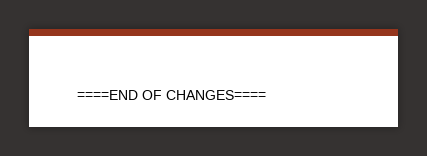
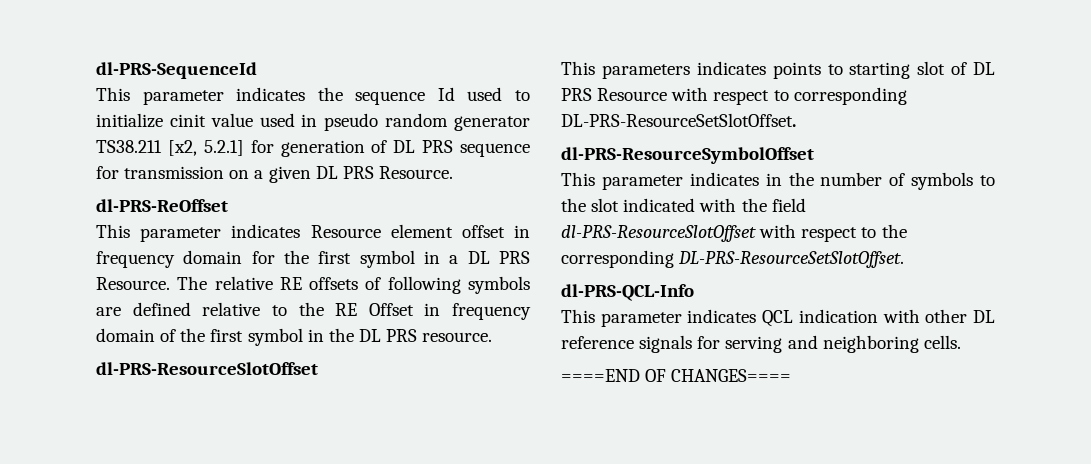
(77, 95) none -> [96,62,257,79] [96,87,530,105] [96,113,530,131] [96,140,530,157] [96,166,453,183] [96,199,228,212] [96,224,530,242] [96,250,530,268] [96,276,530,294] [96,302,531,320] [96,328,493,346] [96,362,318,375] [561,61,995,79] [561,87,907,105] [561,113,796,127] [561,147,814,164] [561,172,995,190] [561,198,806,212] [561,224,907,242] [561,250,905,268] [561,284,694,301] [561,309,995,327] [561,335,961,353] dl-PRS-SequenceId // This parameter indicates the sequence Id used to initialize cinit value used in pseudo random generator TS38.211 [x2, 5.2.1] for generation of DL PRS sequence for transmission on a given DL PRS Resource. // dl-PRS-ReOffset // This parameter indicates Resource element offset in frequency domain for the first symbol in a DL PRS Resource. The relative RE offsets of following symbols are defined relative to the RE Offset in frequency domain of the first symbol in the DL PRS resource. // dl-PRS-ResourceSlotOffset // This parameters indicates points to starting slot of DL PRS Resource with respect to corresponding DL-PRS-ResourceSetSlotOffset. // dl-PRS-ResourceSymbolOffset // This parameter indicates in the number of symbols to the slot indicated with the field dl-PRS-ResourceSlotOffset with respect to the corresponding DL-PRS-ResourceSetSlotOffset. // dl-PRS-QCL-Info // This parameter indicates QCL indication with other DL reference signals for serving and neighboring cells. //

